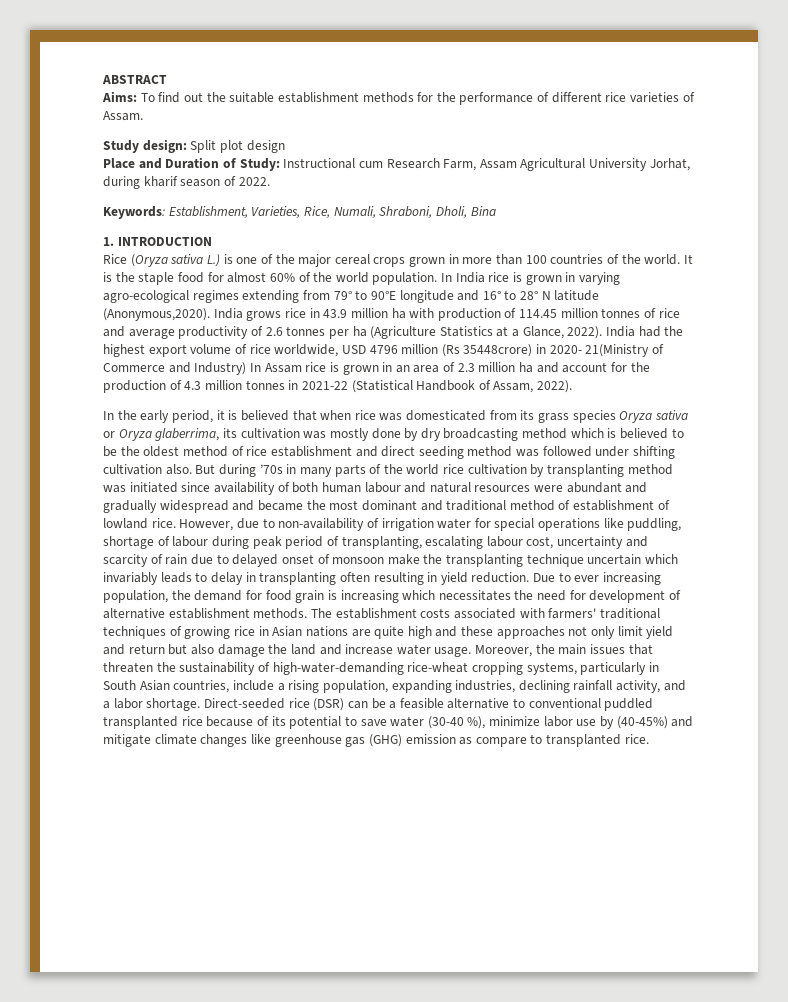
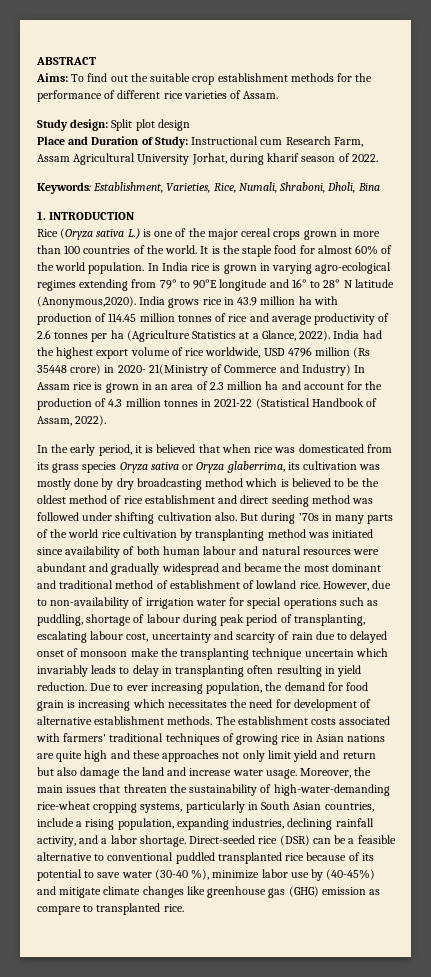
(275, 97) none -> [192,76,215,85] crop
[463,344,533,357] 35448crore) -> [37,364,102,375] 35448 crore)
[603,518,624,528] like -> [339,597,379,606] such as

